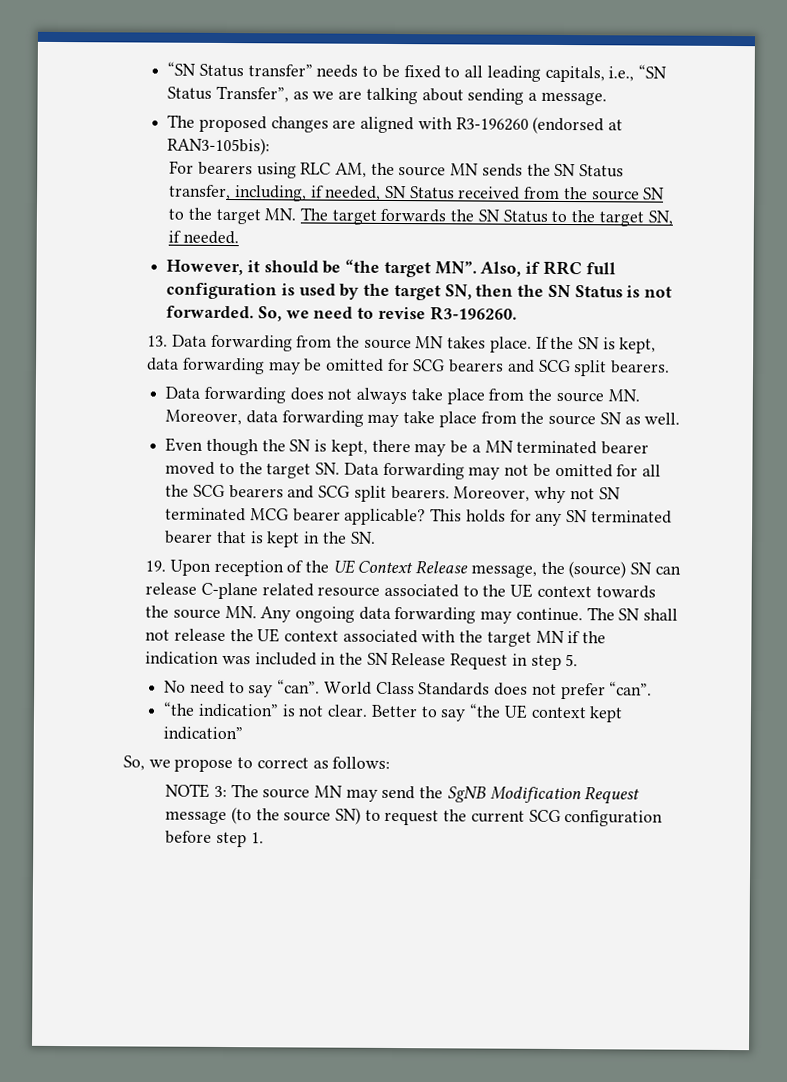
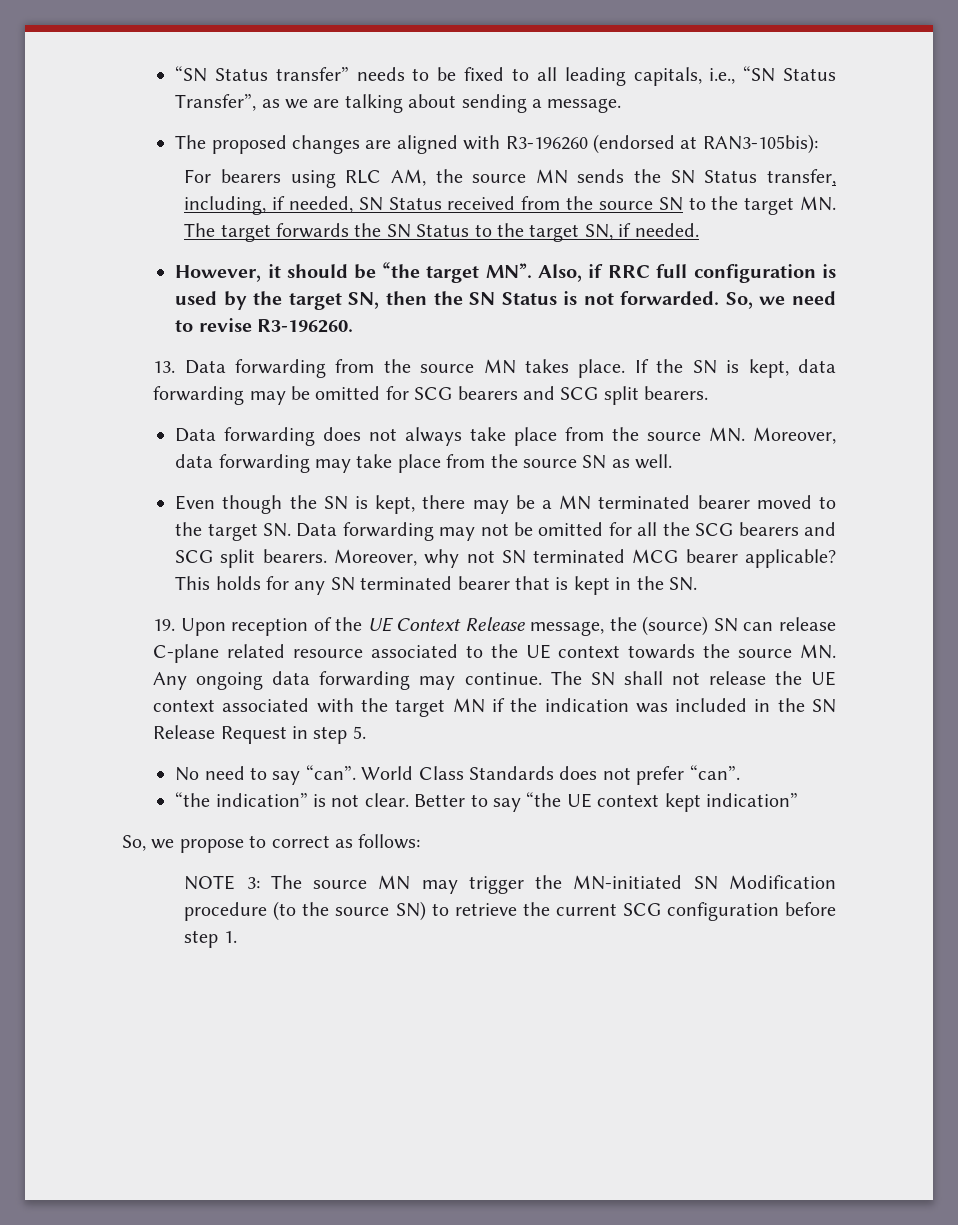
[381,785,641,805] [165,810,228,825] send the SgNB Modification Request message -> [468,875,836,894] [184,902,268,921] trigger the MN-initiated SN Modification procedure
[384,809,440,826] request -> [454,903,517,916] retrieve

